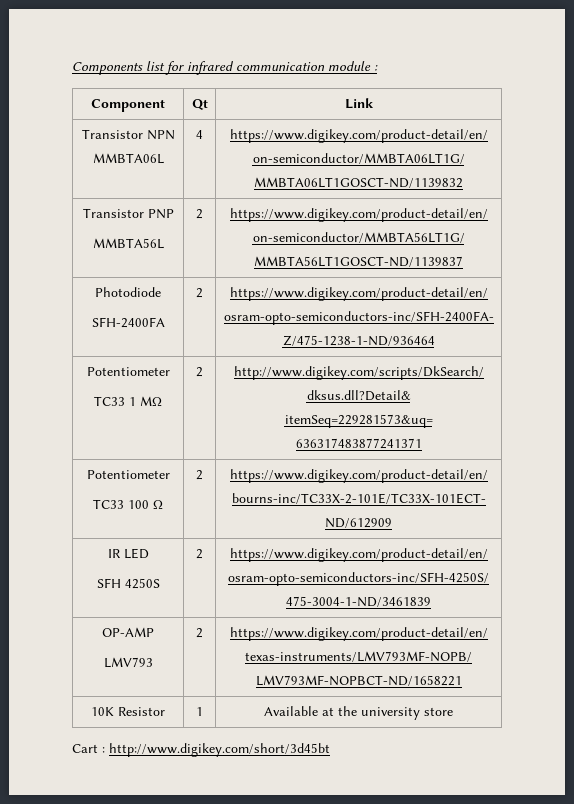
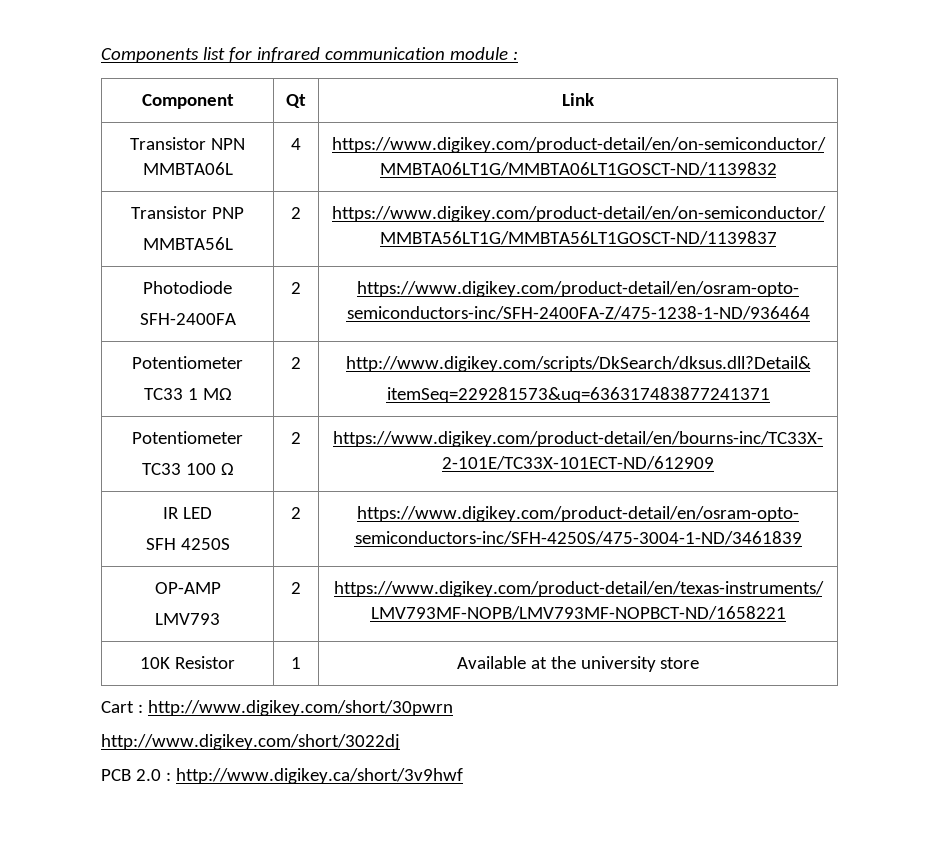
[109,743,330,757] http://www.digikey.com/short/3d45bt -> [147,700,453,716] [101,734,400,750] [101,768,463,784] http://www.digikey.com/short/30pwrn // http://www.digikey.com/short/3022dj // PCB 2.0 : http://www.digikey.ca/short/3v9hwf

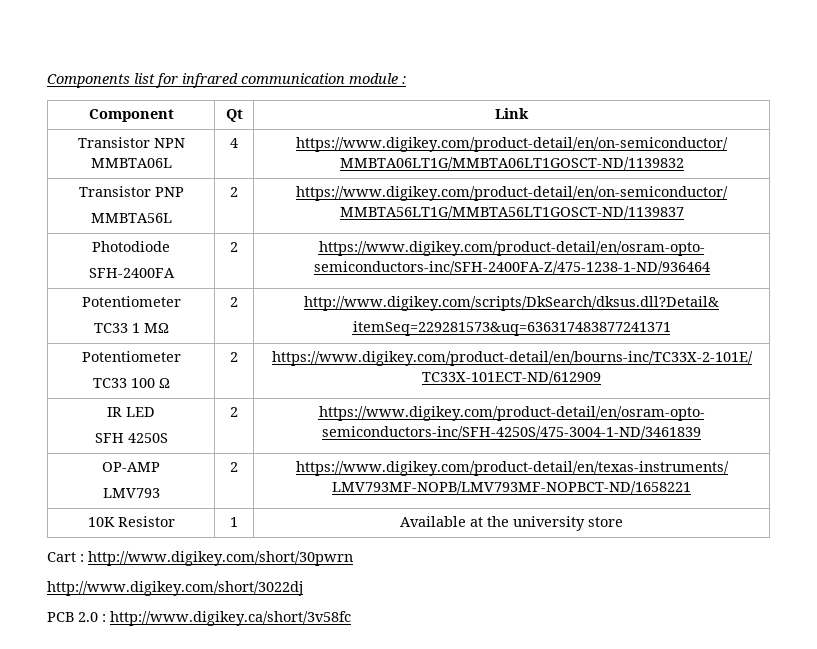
[175,768,463,784] http://www.digikey.ca/short/3v9hwf -> [110,611,351,626] http://www.digikey.ca/short/3v58fc

